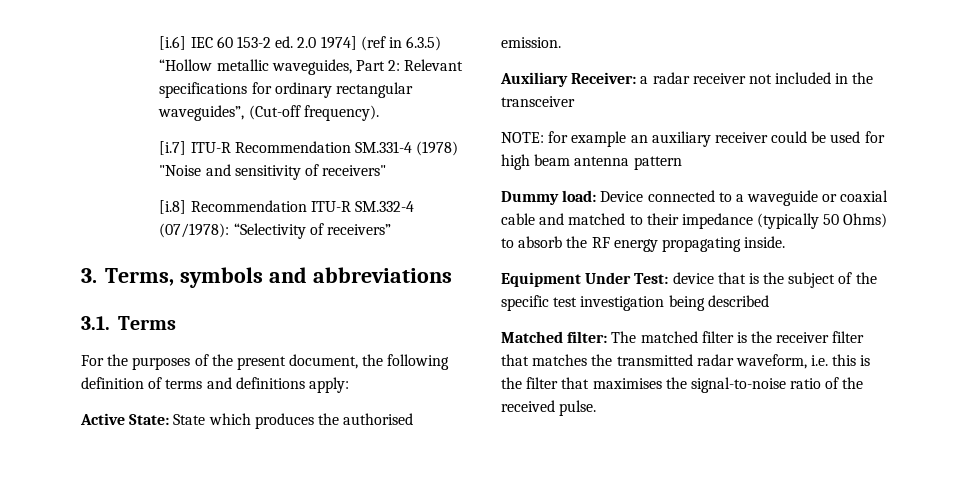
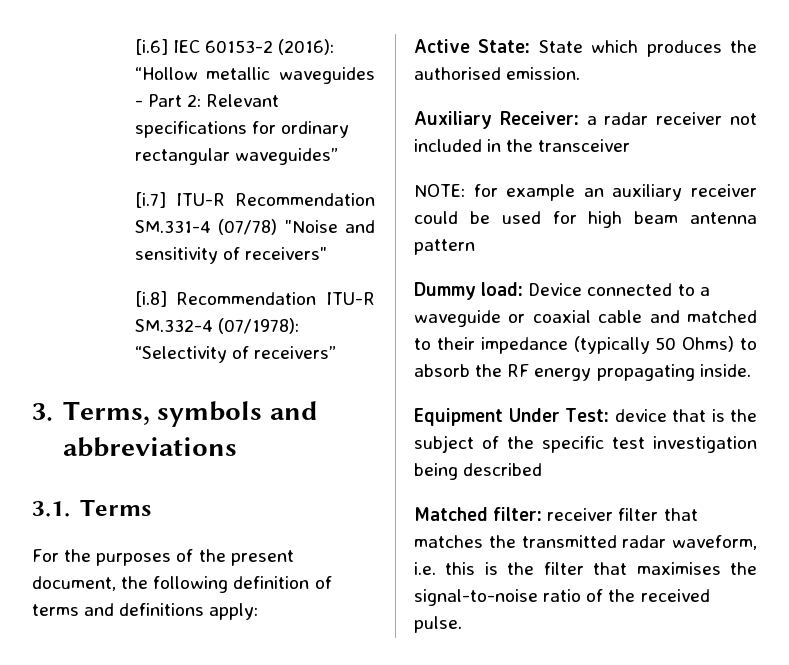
[216,36,442,51] [159,59,352,75] 60 153-2 ed. 2.0 1974] (ref in 6.3.5) “Hollow metallic waveguides, -> [205,39,335,55] [134,67,375,84] [134,100,143,107] 60153-2 (2016): “Hollow metallic waveguides -
[158,105,379,121] waveguides”, (Cut-off frequency). -> [235,148,339,165] waveguides”
[416,141,459,156] (1978) -> [218,219,278,235] (07/78)
[611,331,773,343] The matched filter is the -> (543, 514) none

